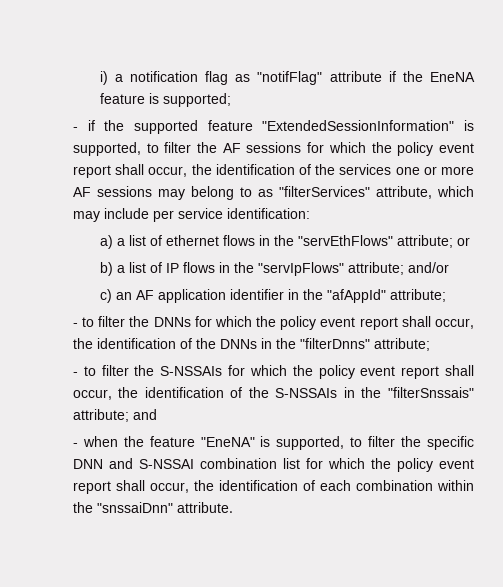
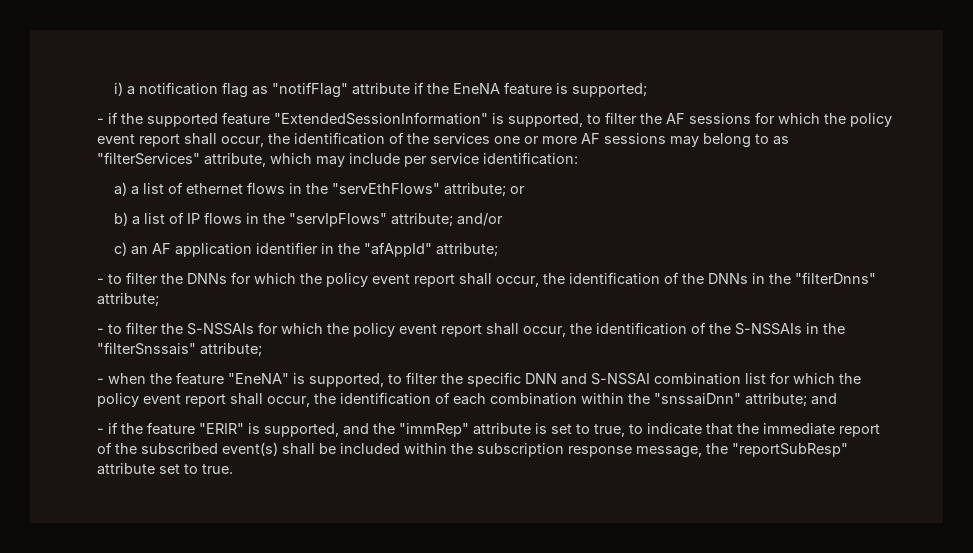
[132,409,157,420] and -> (263, 350) none
[176,502,233,513] attribute. -> [745,393,838,407] [97,422,881,437] [97,442,849,458] [97,463,234,475] attribute; and // - if the feature "ERIR" is supported, and the "immRep" attribute is set to true, to indicate that the immediate report of the subscribed event(s) shall be included within the subscription response message, the "reportSubResp" attribute set to true.

